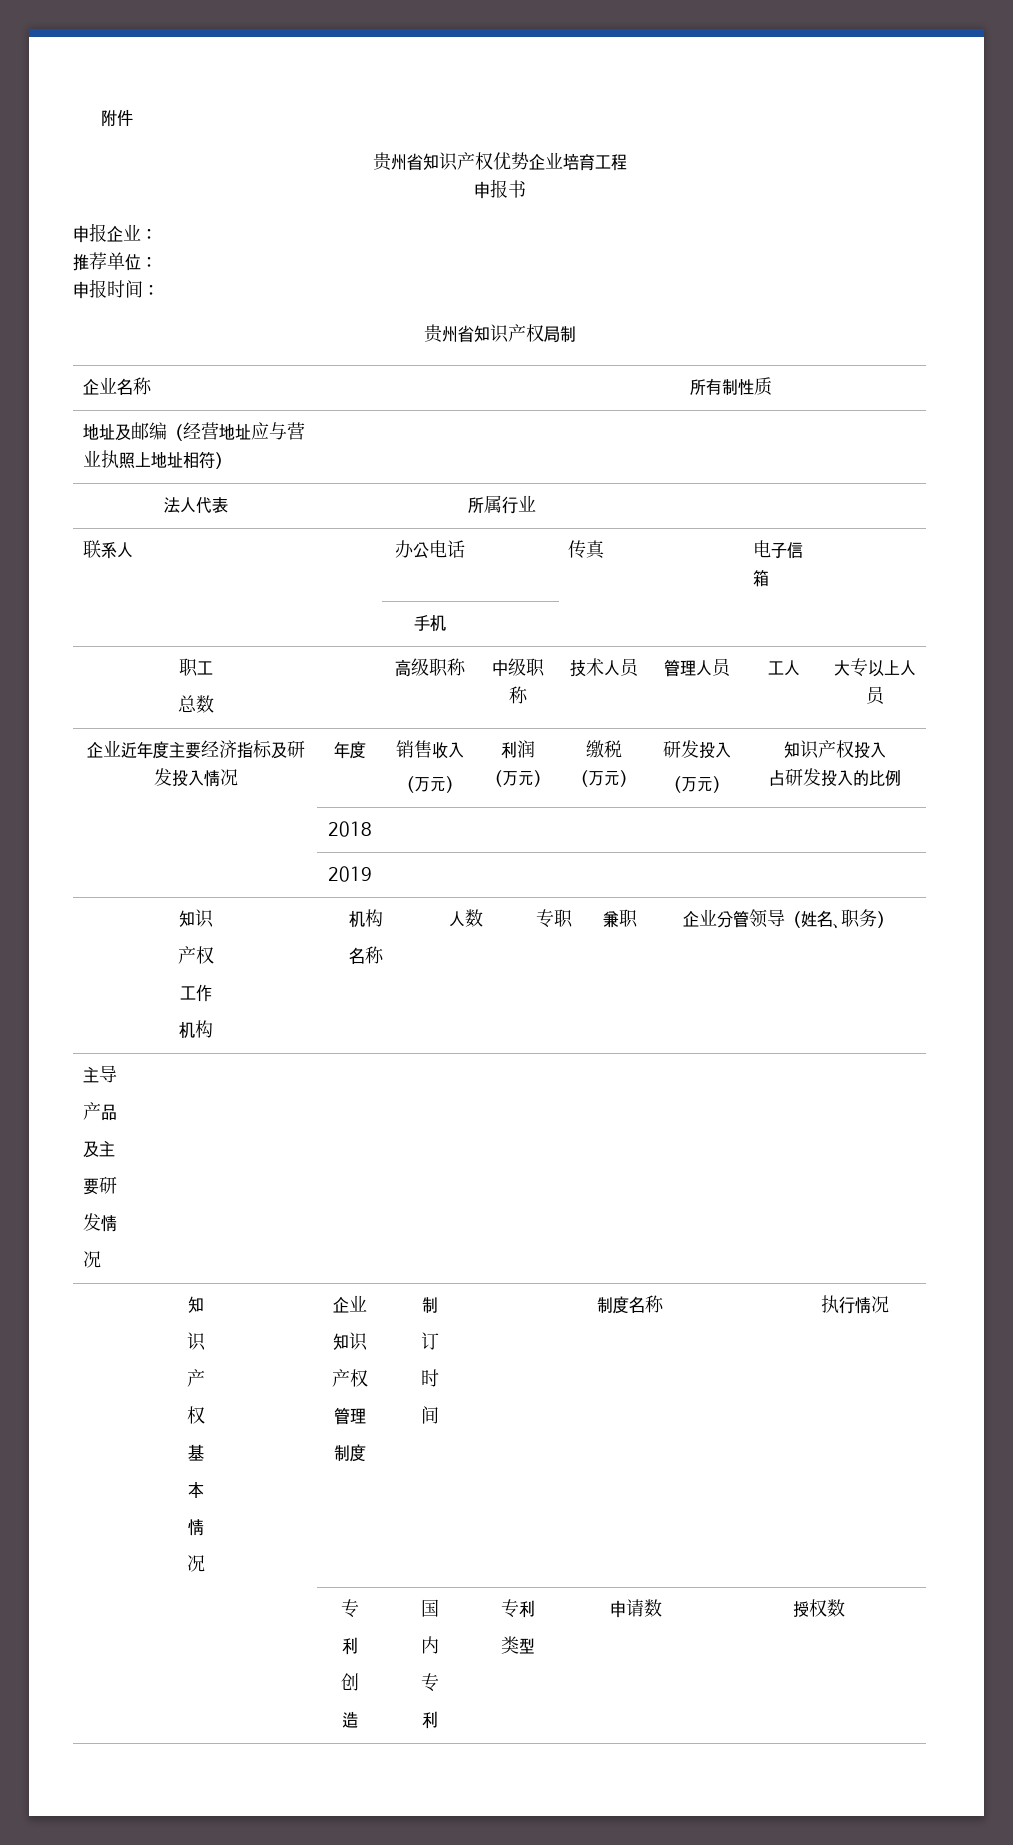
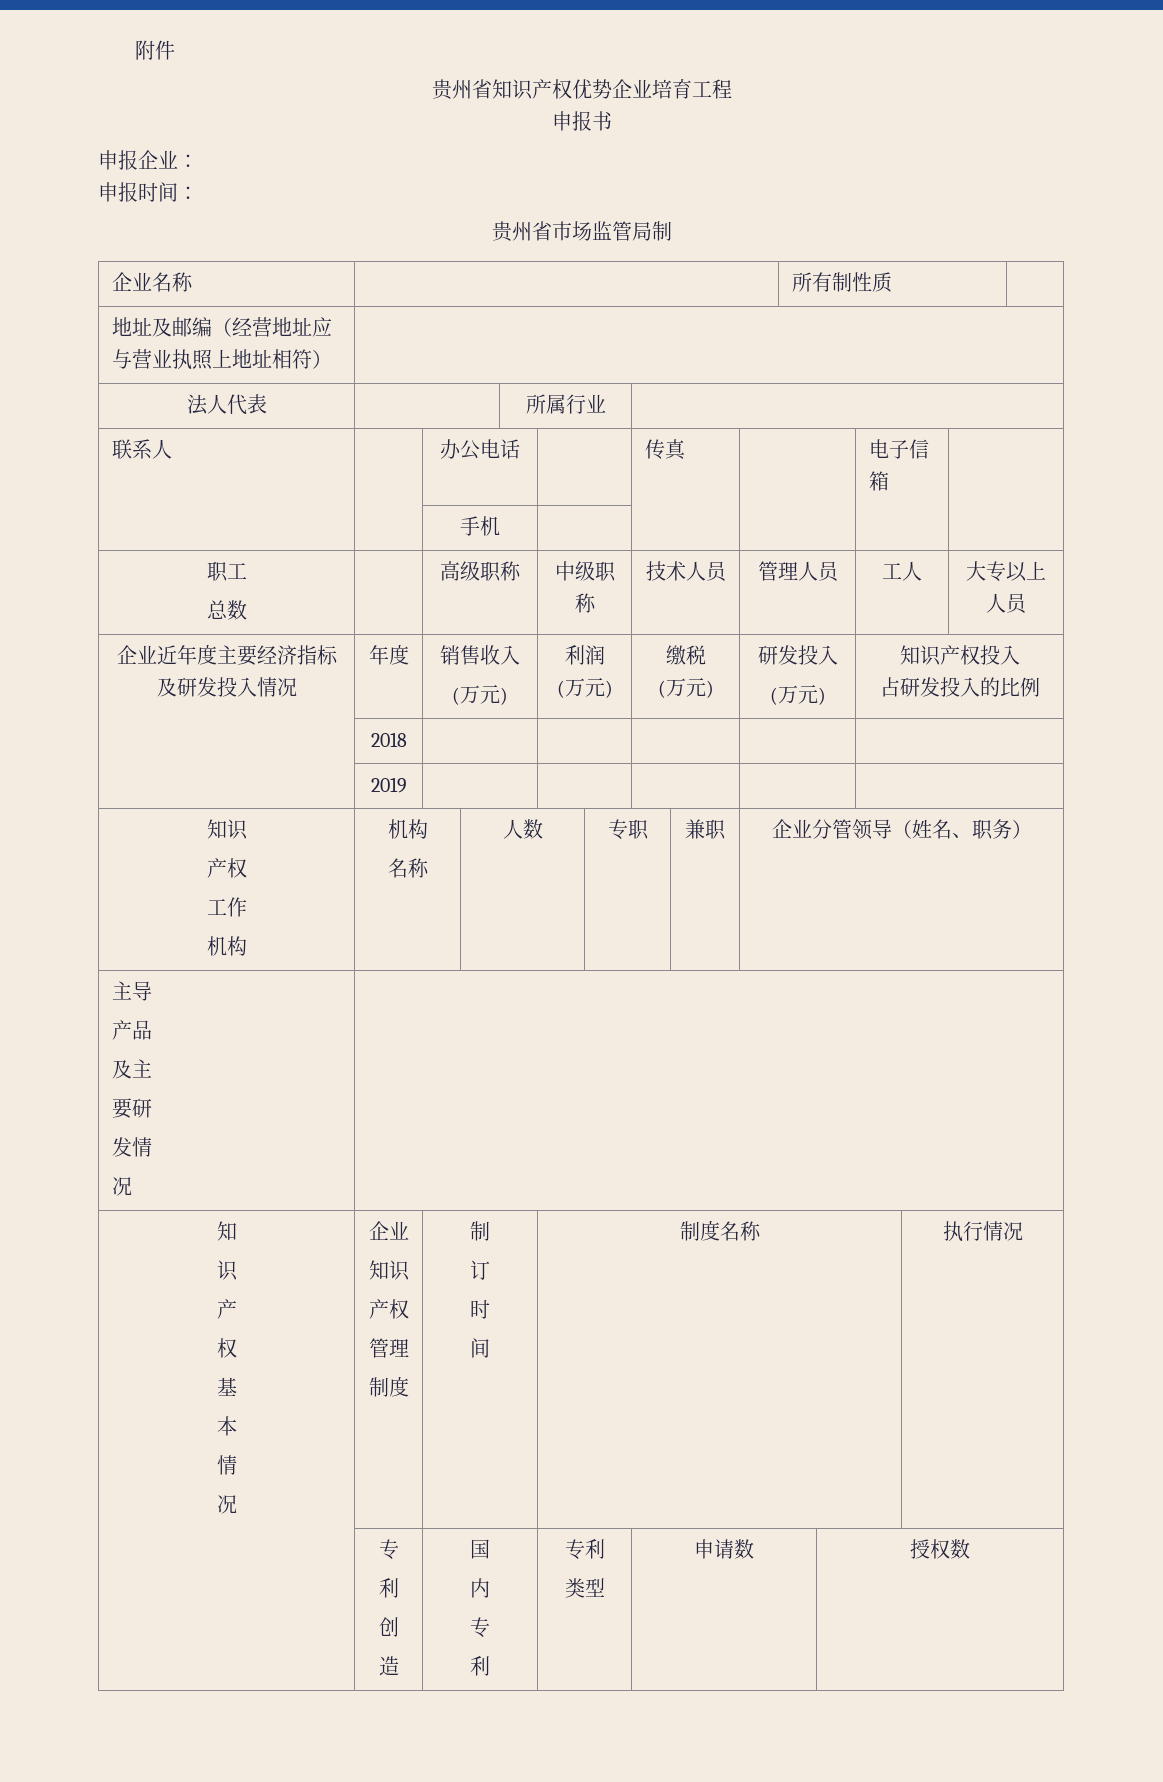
[73,252,157,271] // 推荐单位： -> (198, 161) none
[473,324,544,343] 知识产权 -> [551,221,632,241] 市场监管

